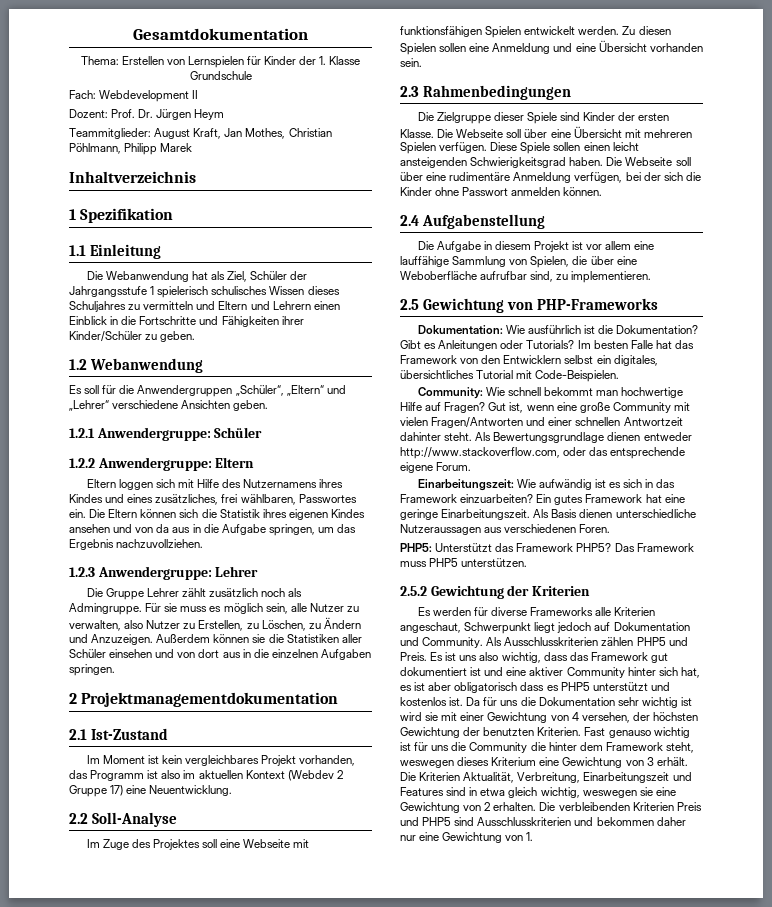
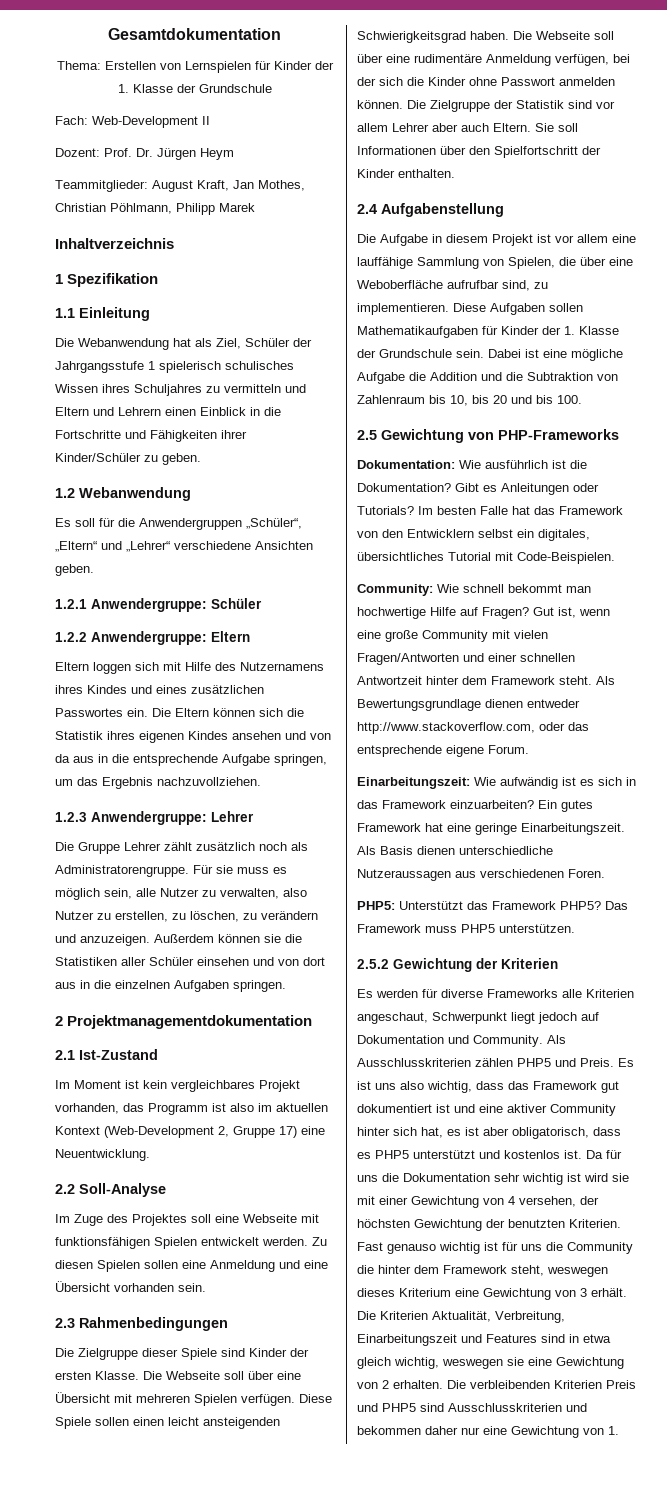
(361, 60) none -> [176,84,196,93] der
[99,90,190,102] Webdevelopment -> [92,116,198,128] Web-Development
[307,286,340,295] dieses -> [102,384,130,393] ihres
[155,494,296,505] zusätzliches, frei wählbaren, -> [191,685,264,694] zusätzlichen
(219, 528) none -> [133,754,218,766] entsprechende
[69,603,142,615] Admingruppe. -> [55,865,189,877] Administratorengruppe.
[198,617,361,631] [69,634,154,645] Erstellen, zu Löschen, zu Ändern und Anzuzeigen. -> [115,911,318,922] [55,934,150,946] erstellen, zu löschen, zu verändern und anzuzeigen.
[287,770,343,781] (Webdev 2 -> [104,1126,229,1138] (Web-Development 2,
(603, 191) none -> [407,100,615,112] [357,123,578,132] [357,146,601,158] [357,169,455,178] Die Zielgruppe der Statistik sind vor allem Lehrer aber auch Eltern. Sie soll Informationen über den Spielfortschritt der Kinder enthalten.
(652, 277) none -> [453,303,583,315] [357,326,619,338] [357,349,623,361] [357,372,618,384] [357,395,582,406] Diese Aufgaben sollen Mathematikaufgaben für Kinder der 1. Klasse der Grundschule sein. Dabei ist eine mögliche Aufgabe die Addition und die Subtraktion von Zahlenraum bis 10, bis 20 und bis 100.
[400,432,441,441] dahinter -> [426,676,555,685] hinter dem Framework
[454,682,518,693] obligatorisch -> [512,1127,589,1139] obligatorisch,

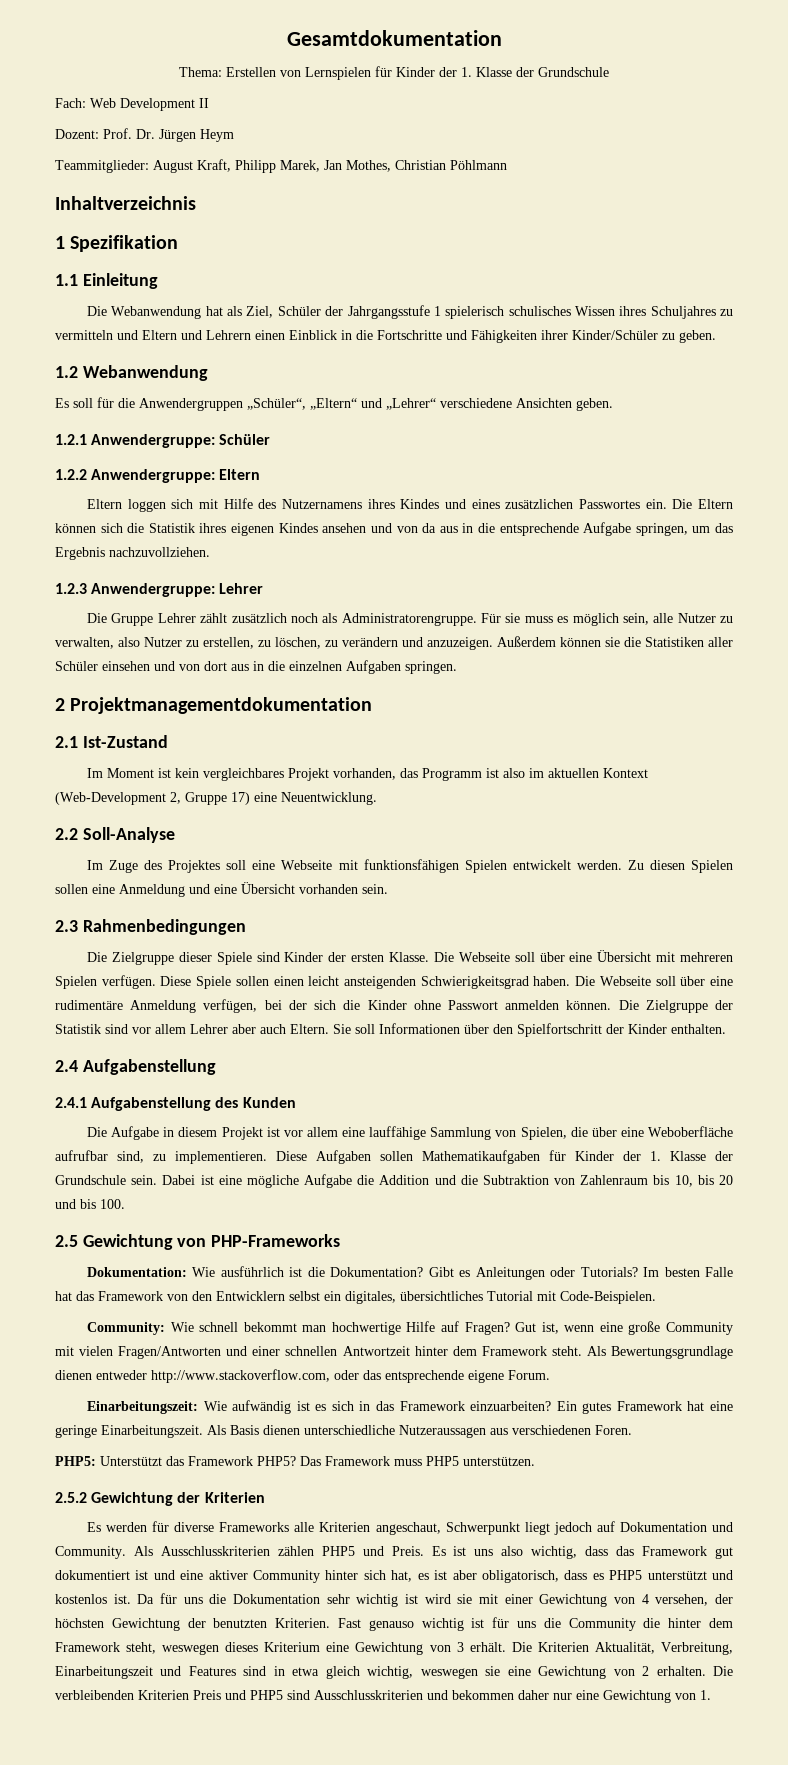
[92,116,198,128] Web-Development -> [90,98,195,111] Web Development
(229, 185) none -> [235,160,320,173] Philipp Marek,
[110,203,255,215] Pöhlmann, Philipp Marek -> [450,160,507,170] Pöhlmann
(504, 210) none -> [55,1097,296,1111] // 2.4.1 Aufgabenstellung des Kunden

